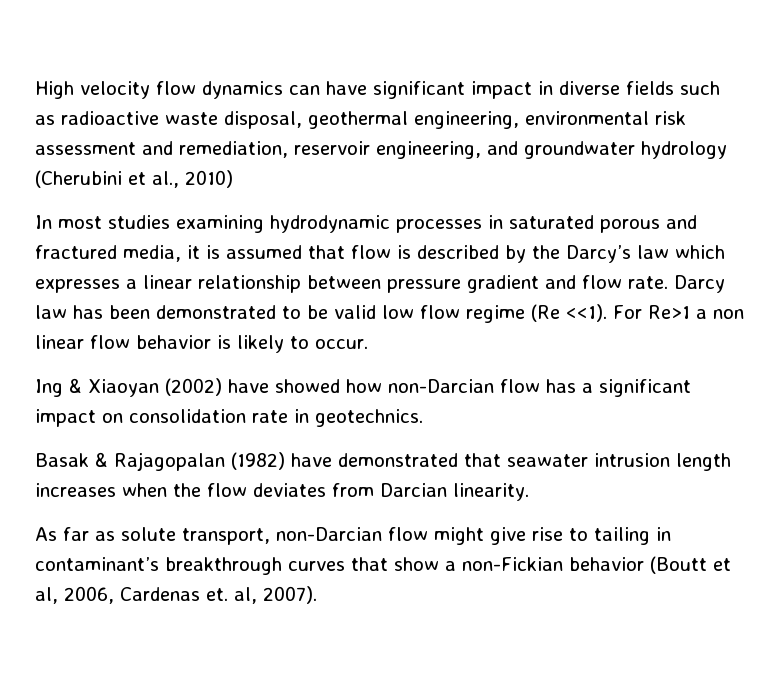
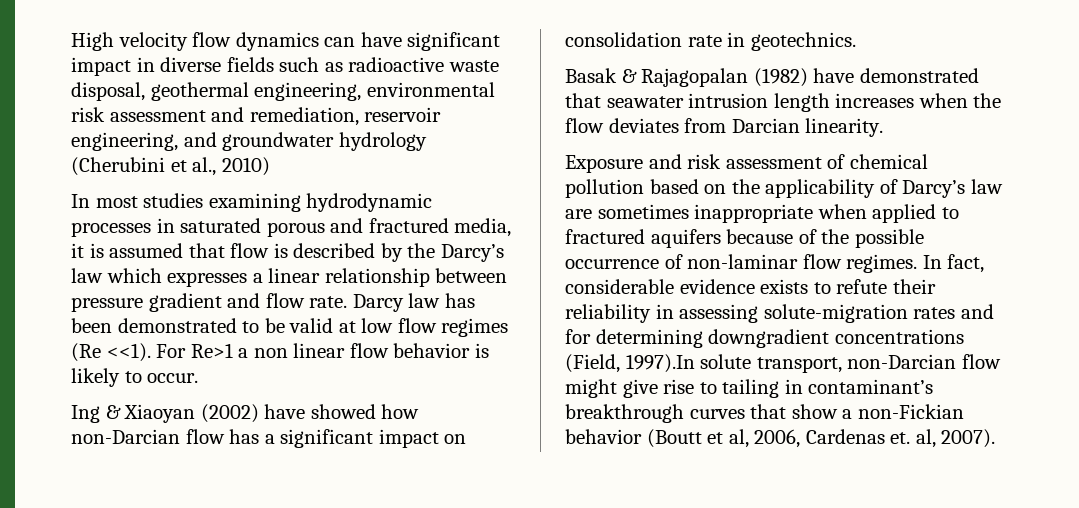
(376, 312) none -> [338,321,356,333] at
[466,305,525,323] regime -> [441,318,509,337] regimes
[35,527,115,541] As far as -> [565,154,928,173] [565,179,1003,198] [565,204,959,223] [565,229,924,248] [565,254,985,273] [565,279,936,294] [565,304,994,323] [565,329,964,348] [565,354,695,373] Exposure and risk assessment of chemical pollution based on the applicability of Darcy’s law are sometimes inappropriate when applied to fractured aquifers because of the possible occurrence of non-laminar flow regimes. In fact, considerable evidence exists to refute their reliability in assessing solute-migration rates and for determining downgradient concentrations (Field, 1997).In

